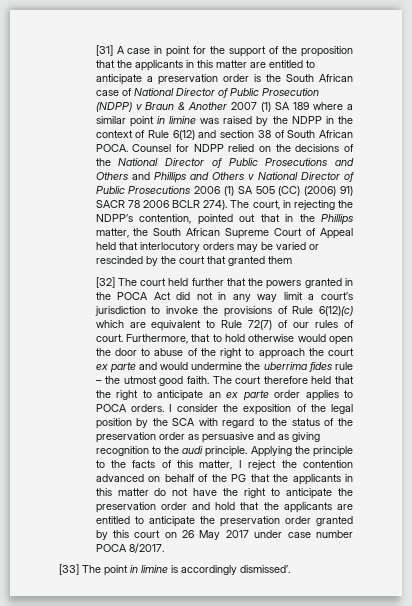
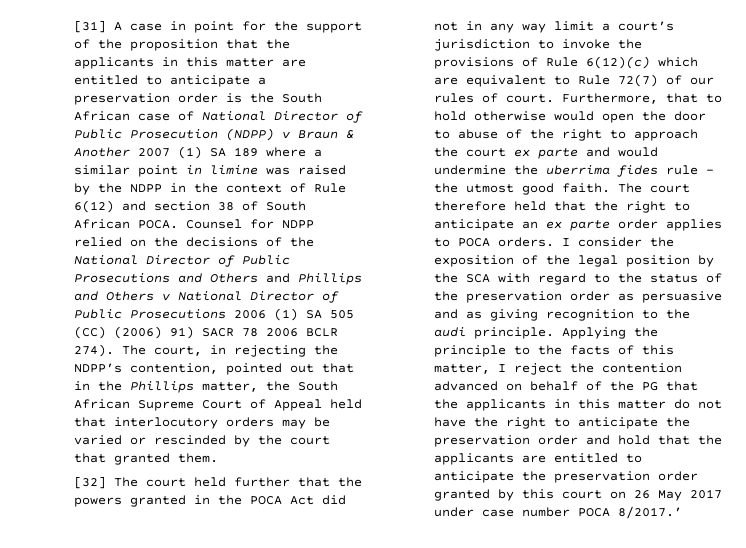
[267,256,292,264] them -> [177,453,218,463] them.
[128,543,164,553] [59,564,290,576] 8/2017. // [33] The point in limine is accordingly dismissed’. -> [617,506,682,519] 8/2017.’

